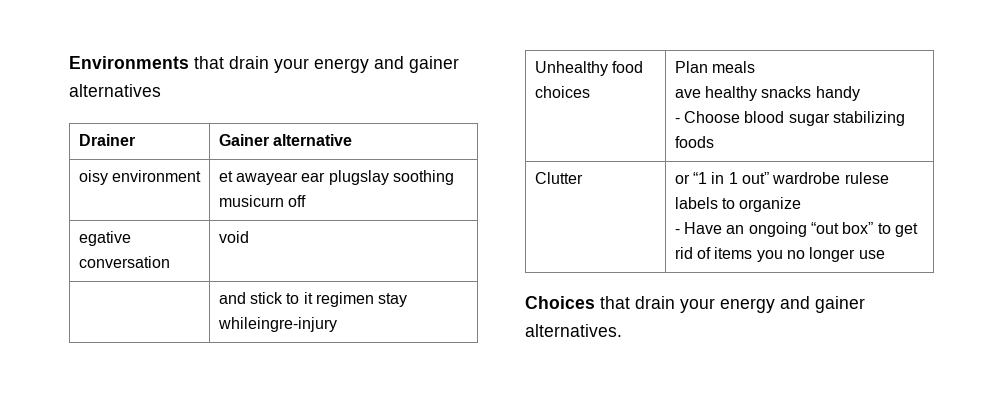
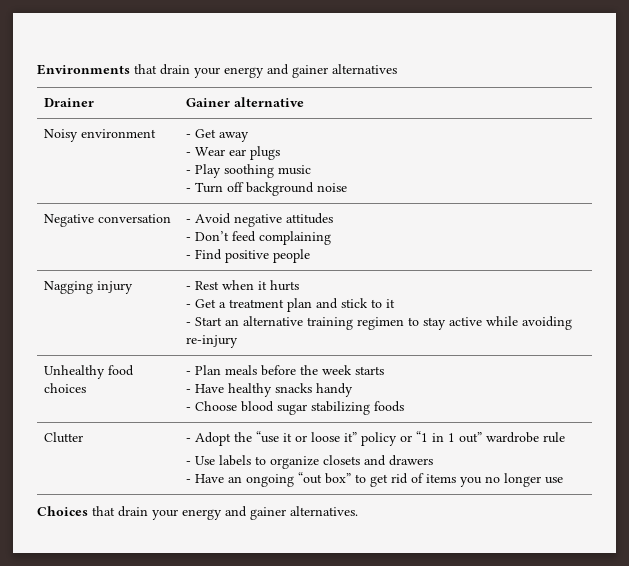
[78,170,108,185] oisy -> [44,129,79,142] Noisy
[218,170,455,185] [218,195,307,207] [78,231,131,246] [78,256,170,268] [218,231,249,243] [218,292,408,307] [217,317,337,332] et awayear ear plugslay soothing musicurn off // egative conversation | void // | and stick to it regimen stay whileingre-injury -> [186,129,250,142] [186,146,281,160] [186,164,312,178] [186,182,348,196] [44,214,172,227] [186,213,334,227] [186,231,332,245] [186,249,311,263] [44,281,134,294] [186,280,300,291] [186,298,396,312] [186,316,573,330] [186,335,239,348] - Get away // - Wear ear plugs // - Play soothing music // - Turn off background noise // Negative conversation | - Avoid negative attitudes // - Don’t feed complaining // - Find positive people // Nagging injury | - Rest when it hurts // - Get a treatment plan and stick to it // - Start an alternative training regimen to stay active while avoiding re-injury
(590, 92) none -> [186,371,192,375] -
[674,89,701,98] // ave -> [261,365,385,376] [186,384,225,393] before the week starts // - Have
(583, 178) none -> [186,431,398,446] - Adopt the “use it or loose it” policy
[844,172,889,184] rulese -> [543,432,566,443] [186,456,216,465] rule // - Use
(802, 204) none -> [323,455,434,466] closets and drawers

